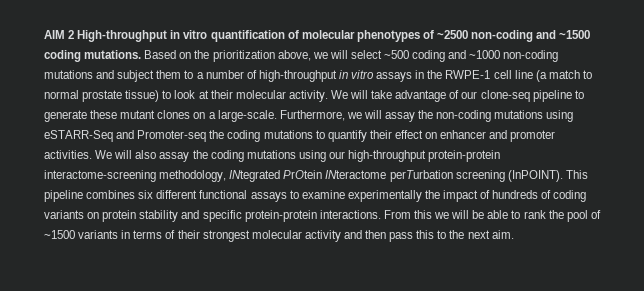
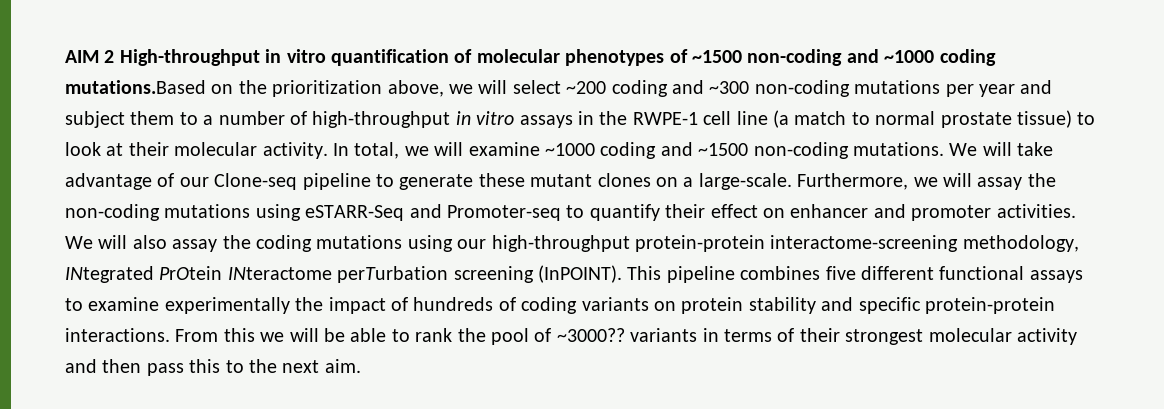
[437,30,469,39] ~2500 -> [691,50,742,63] ~1500
[559,30,591,39] [44,50,177,62] ~1500 coding mutations. Based -> [884,49,996,66] [65,80,206,94] ~1000 coding mutations.Based
[384,50,559,62] [44,70,93,79] ~500 coding and ~1000 non-coding mutations -> [566,80,1015,97] ~200 coding and ~300 non-coding mutations per year
(328, 96) none -> [333,142,944,159] In total, we will examine ~1000 coding and ~1500 non-coding mutations.
[480,90,530,102] clone-seq -> [214,173,298,190] Clone-seq
[209,130,313,142] the coding mutations -> (561, 213) none
[138,190,154,199] six -> [825,266,856,280] five
[44,230,75,239] ~1500 -> [556,328,625,342] ~3000??

